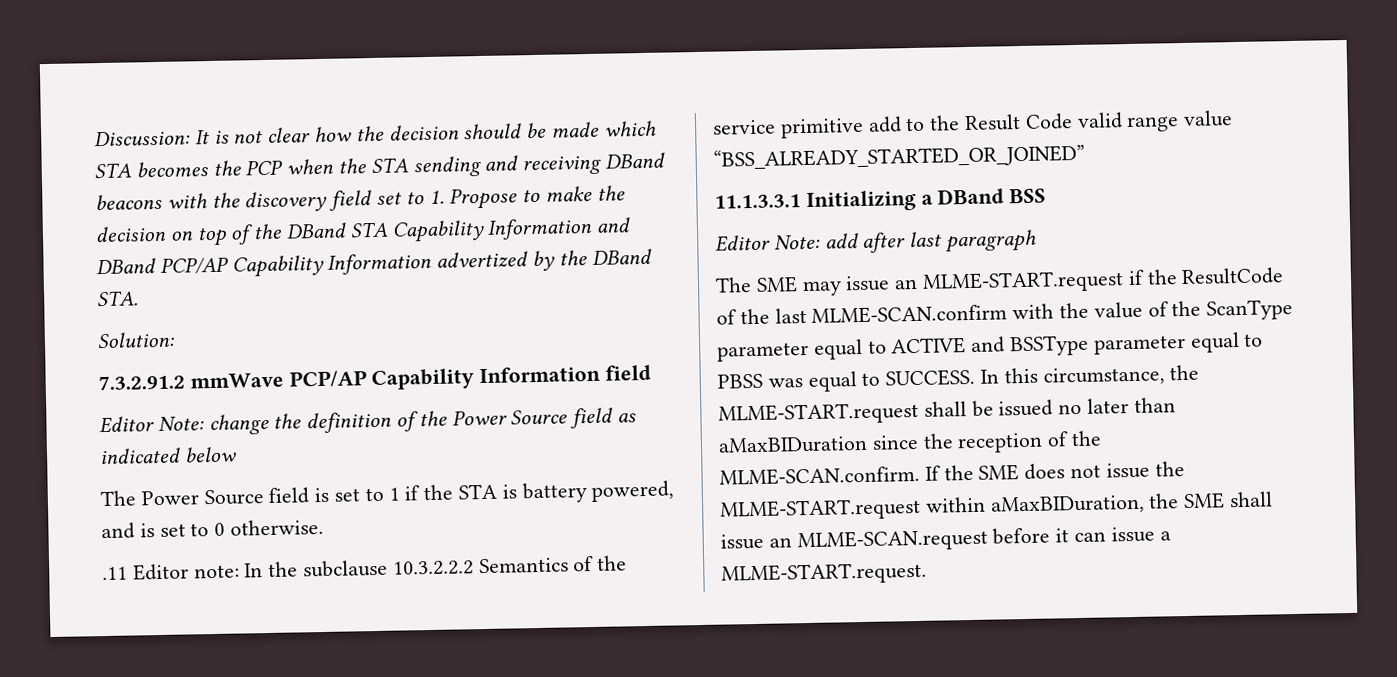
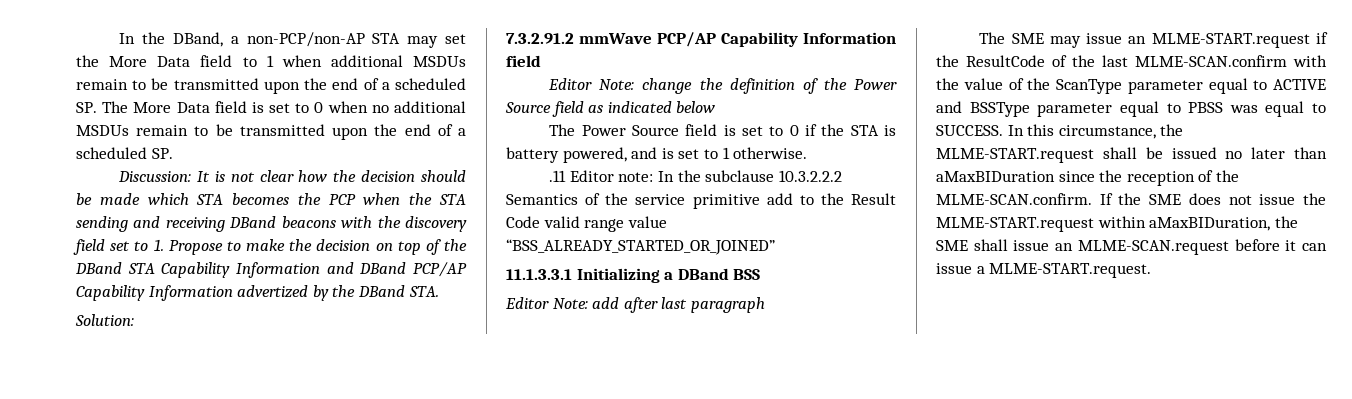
(94, 138) none -> [119,32,466,48] [76,55,466,67] [76,78,467,94] [76,101,467,113] [76,124,467,140] [76,147,173,159] In the DBand, a non-PCP/non-AP STA may set the More Data field to 1 when additional MSDUs remain to be transmitted upon the end of a scheduled SP. The More Data field is set to 0 when no additional MSDUs remain to be transmitted upon the end of a scheduled SP. //
[388,487,400,501] 1 -> [789,125,799,136] 0
[214,522,226,536] 0 -> [722,147,730,159] 1

